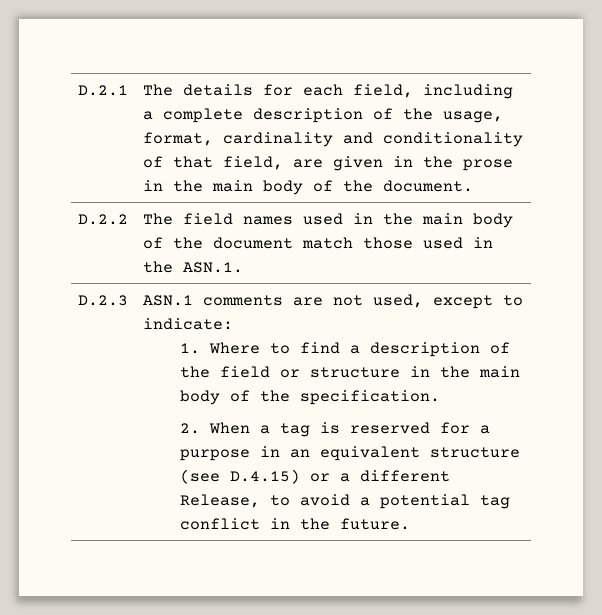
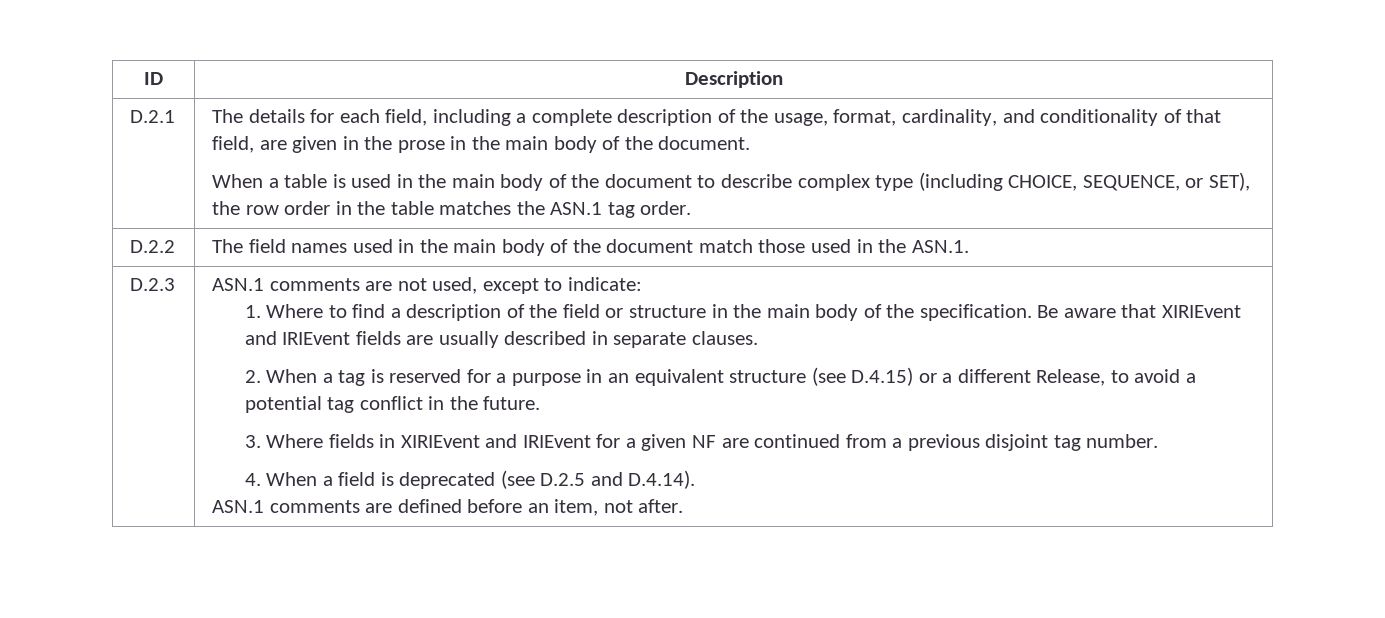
(78, 90) none -> [144,72,163,85] [684,71,783,88] ID | Description //
[223,132,334,147] cardinality -> [902,109,998,126] cardinality,
(474, 186) none -> [212,172,1250,191] [212,201,692,218] // When a table is used in the main body of the document to describe complex type (including CHOICE, SEQUENCE, or SET), the row order in the table matches the ASN.1 tag order.
(440, 397) none -> [1037,304,1241,318] [244,331,758,348] Be aware that XIRIEvent and IRIEvent fields are usually described in separate clauses.
(410, 524) none -> [244,434,1159,451] [244,470,696,489] [212,499,684,516] // 3. Where fields in XIRIEvent and IRIEvent for a given NF are continued from a previous disjoint tag number. // 4. When a field is deprecated (see D.2.5 and D.4.14). // ASN.1 comments are defined before an item, not after.

